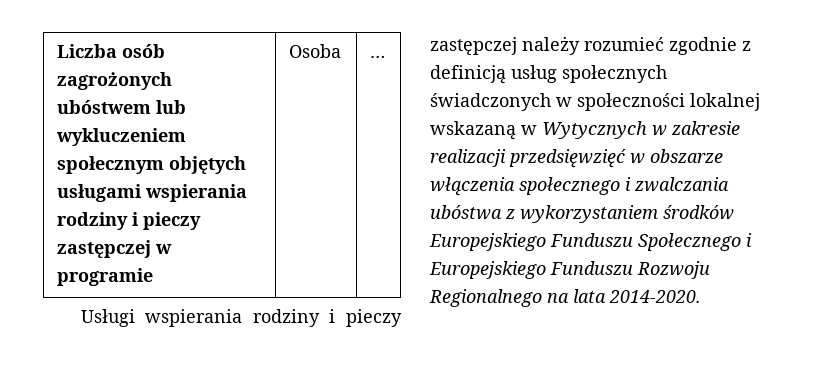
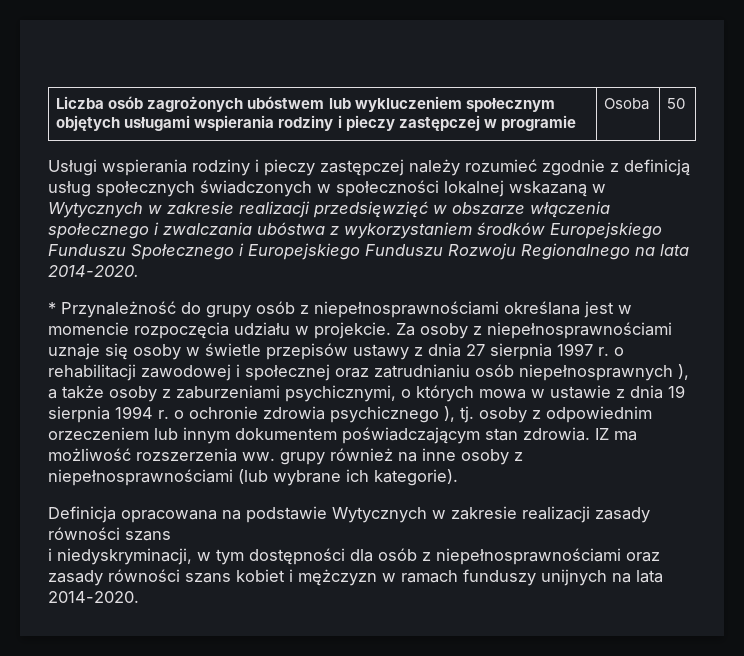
[369,55,385,58] … -> [667,98,686,109] 50
(701, 296) none -> [48,301,632,318] [48,322,672,339] [48,343,624,360] [48,364,689,381] [48,385,685,402] [48,406,652,423] [48,427,637,444] [48,448,523,465] [48,469,458,486] [48,506,650,523] [48,527,171,541] [48,548,660,565] [48,569,663,586] [48,591,139,603] // * Przynależność do grupy osób z niepełnosprawnościami określana jest w momencie rozpoczęcia udziału w projekcie. Za osoby z niepełnosprawnościami uznaje się osoby w świetle przepisów ustawy z dnia 27 sierpnia 1997 r. o rehabilitacji zawodowej i społecznej oraz zatrudnianiu osób niepełnosprawnych ), a także osoby z zaburzeniami psychicznymi, o których mowa w ustawie z dnia 19 sierpnia 1994 r. o ochronie zdrowia psychicznego ), tj. osoby z odpowiednim orzeczeniem lub innym dokumentem poświadczającym stan zdrowia. IZ ma możliwość rozszerzenia ww. grupy również na inne osoby z niepełnosprawnościami (lub wybrane ich kategorie). // Definicja opracowana na podstawie Wytycznych w zakresie realizacji zasady równości szans // i niedyskryminacji, w tym dostępności dla osób z niepełnosprawnościami oraz zasady równości szans kobiet i mężczyzn w ramach funduszy unijnych na lata 2014-2020.

